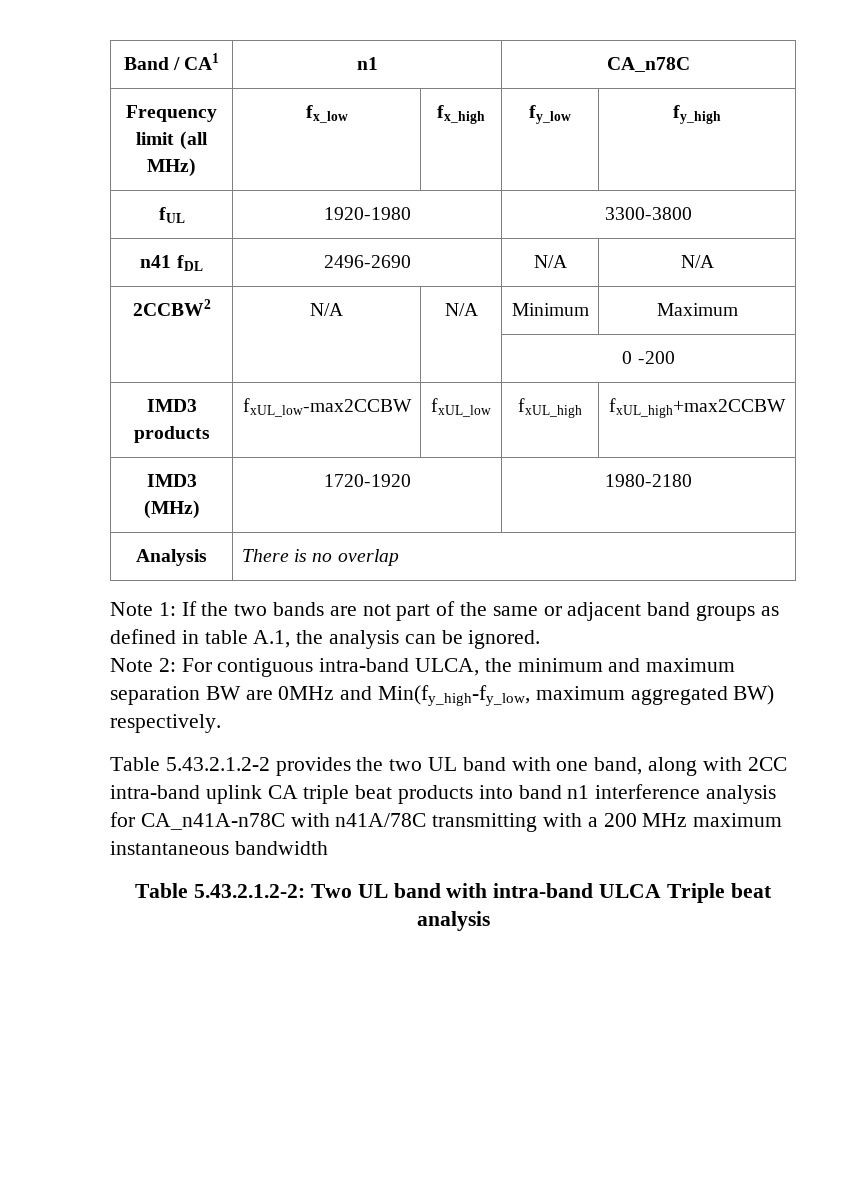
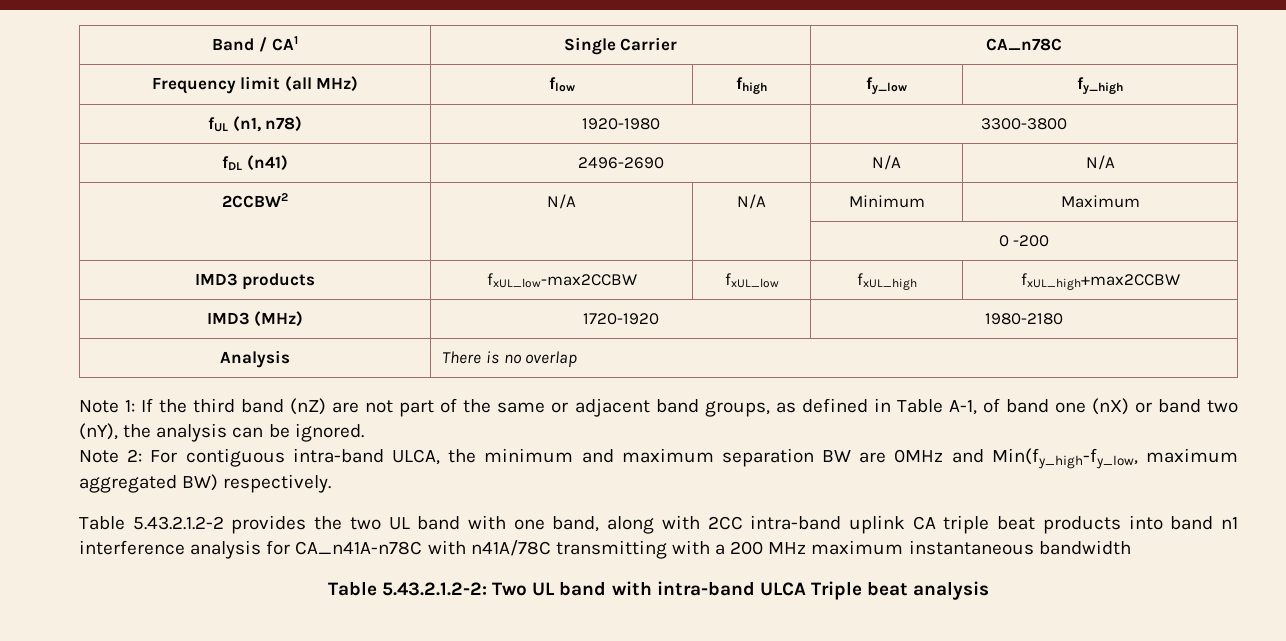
[356,57,378,70] n1 -> [563,37,678,55] Single Carrier
[305,105,348,123] [437,105,485,124] fx_low | fx_high -> [548,77,575,92] [736,77,767,95] flow | fhigh
(185, 215) none -> [232,116,303,132] (n1, n78)
[140,255,172,268] n41 -> (1067, 124) none
(203, 263) none -> [246,155,288,171] (n41)
[234,602,325,616] two bands -> [193,398,327,415] third band (nZ)
[696,605,756,621] groups -> [704,401,770,417] groups,
[204,630,291,648] table A.1, -> [896,398,1239,415] [79,423,118,440] Table A-1, of band one (nX) or band two (nY),

